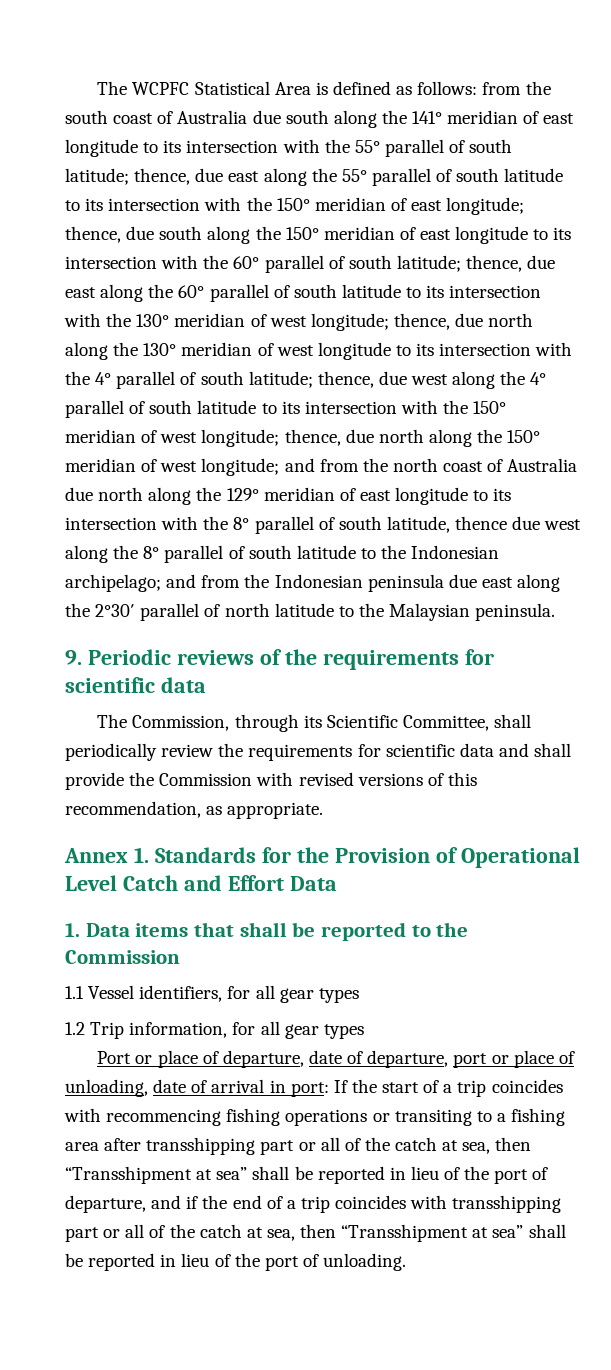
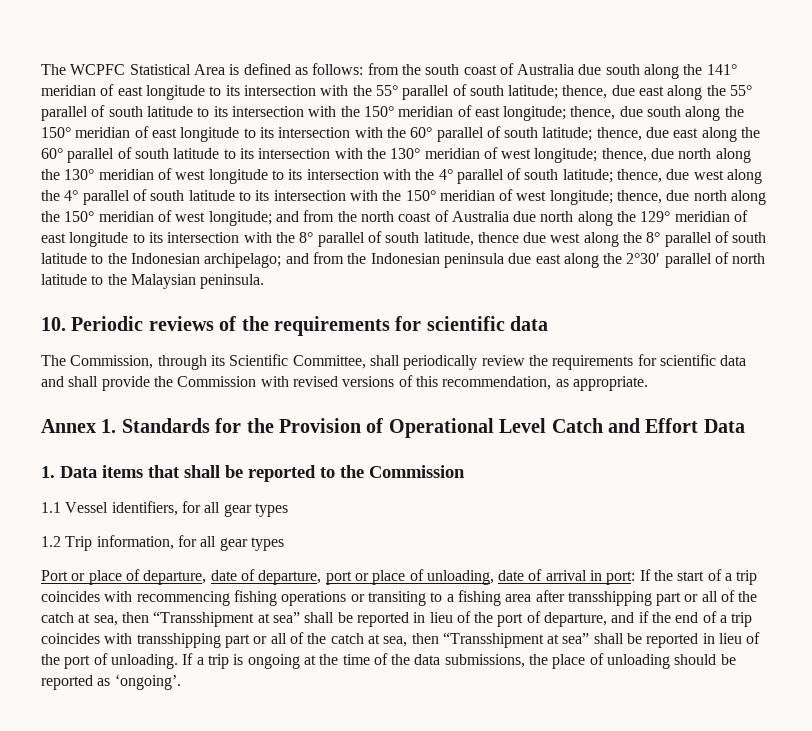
[65,650,82,665] 9. -> [41,317,66,331] 10.
(407, 1262) none -> [182,653,736,669] [41,674,181,690] If a trip is ongoing at the time of the data submissions, the place of unloading should be reported as ‘ongoing’.

